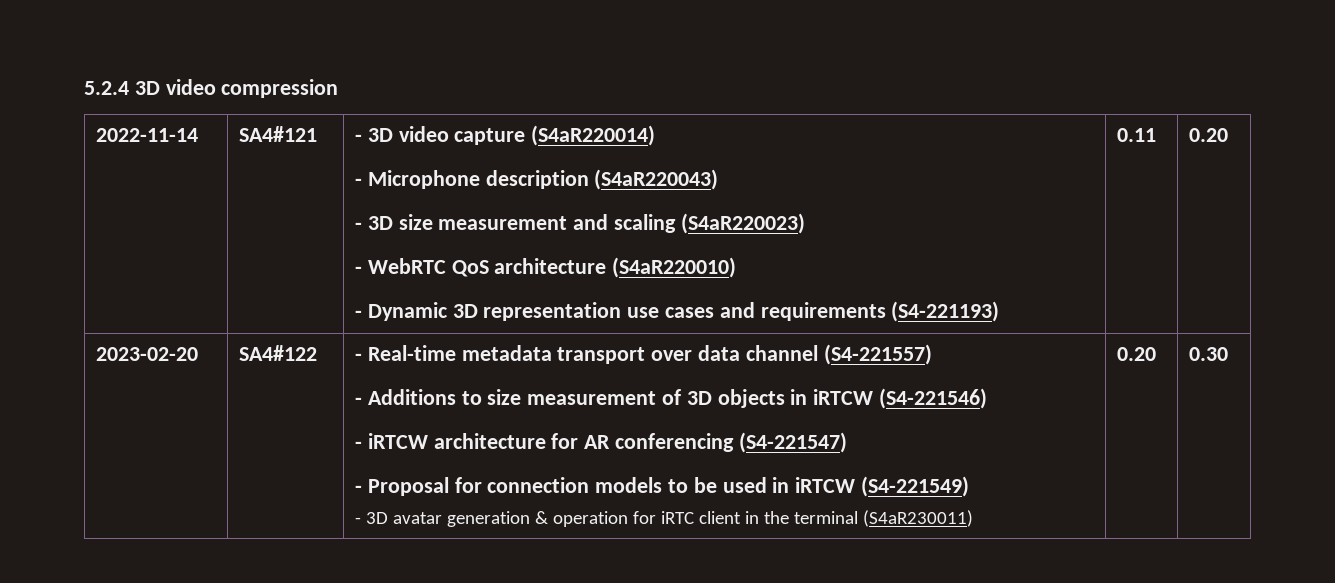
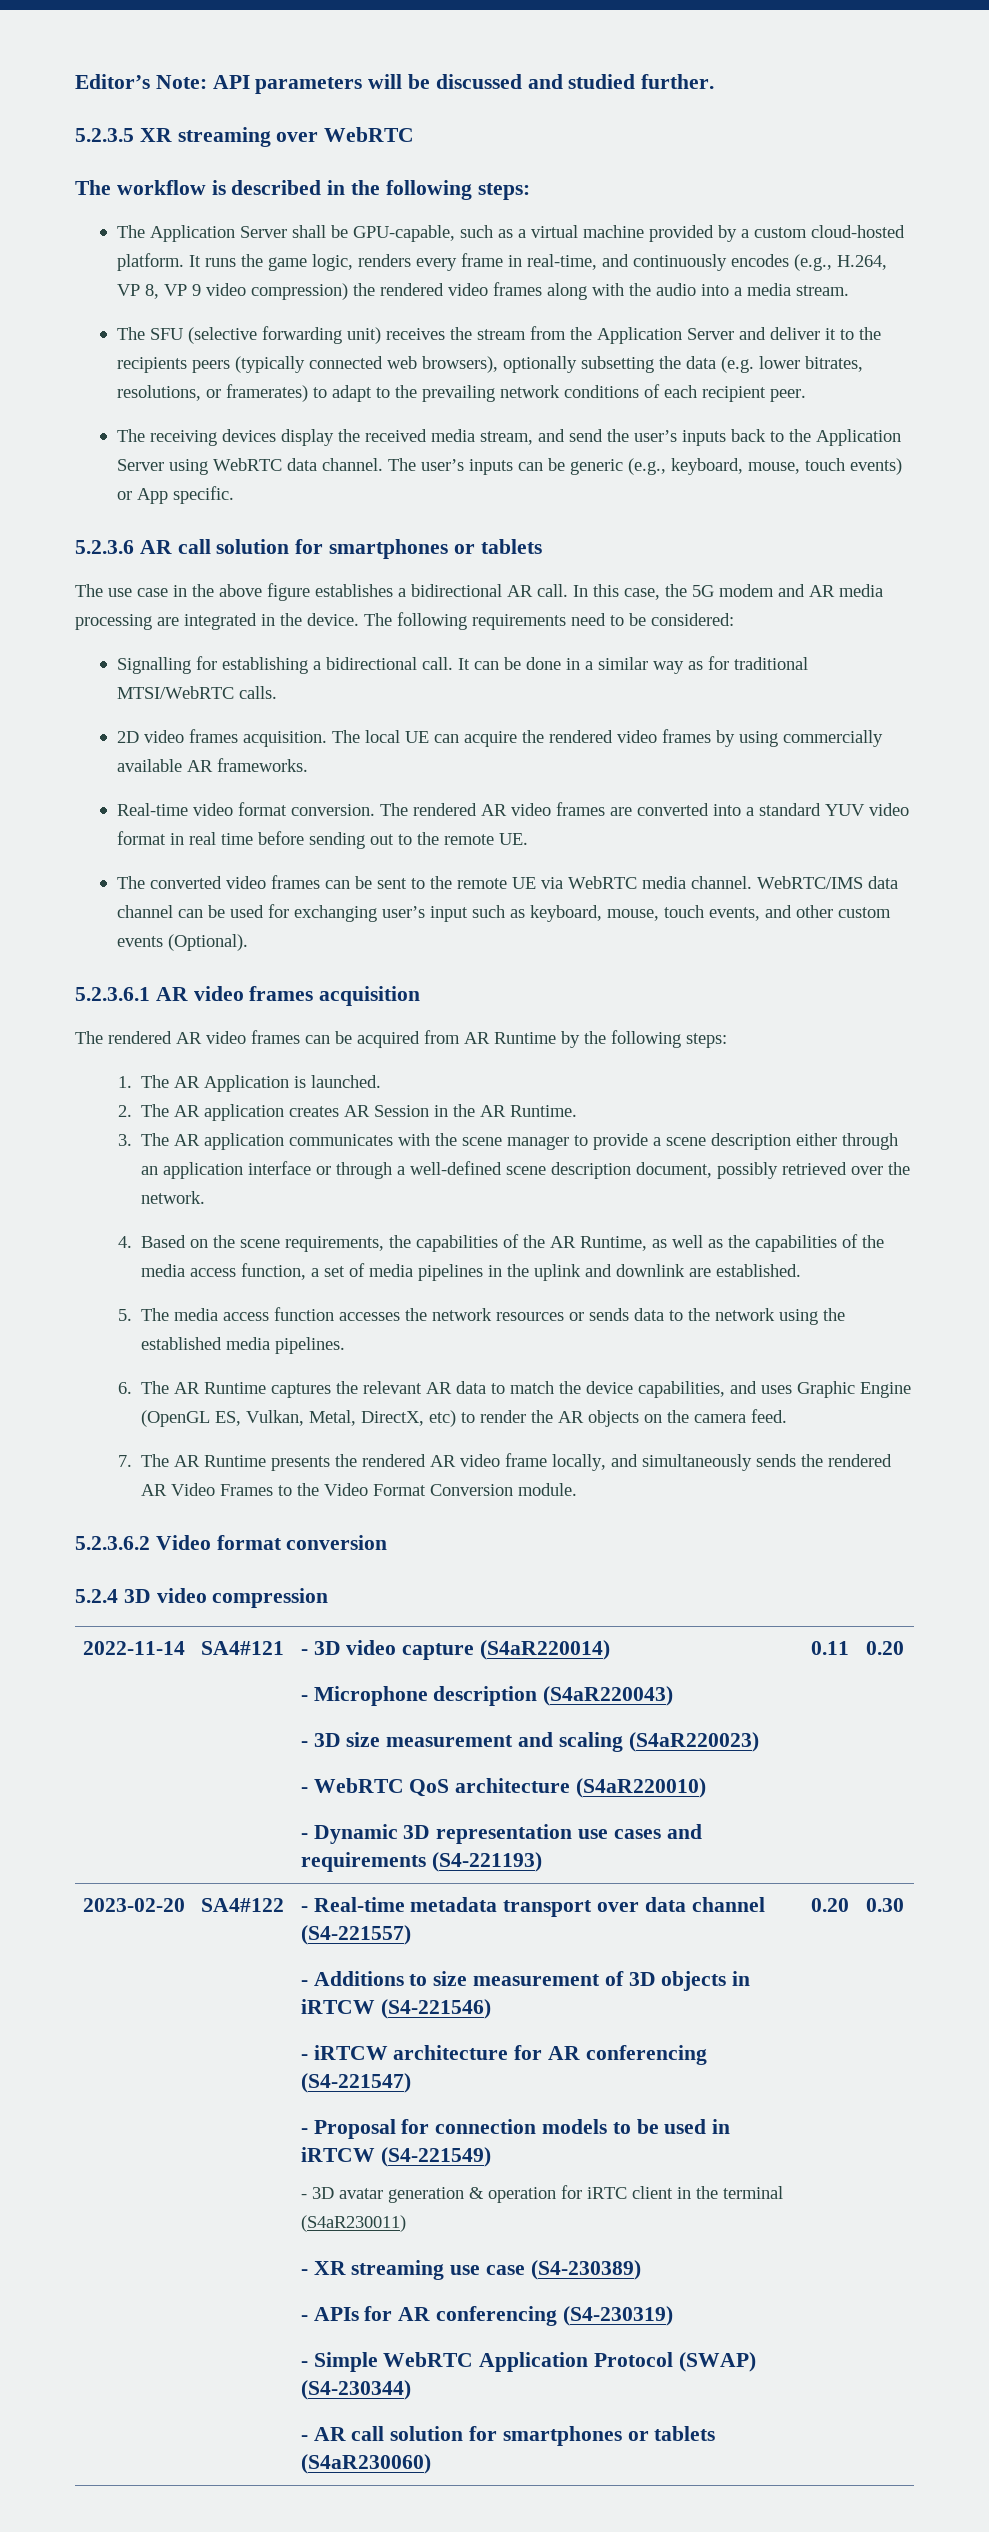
(84, 88) none -> [75,74,715,94] [75,127,415,147] [75,180,530,200] [116,225,905,242] [116,253,887,271] [116,282,849,300] [116,326,881,344] [116,356,863,373] [116,384,806,402] [116,429,901,446] [116,458,902,475] [116,486,234,504] [75,539,542,559] [75,583,883,601] [75,612,734,630] [116,656,808,674] [116,686,277,699] [116,729,883,747] [116,758,308,772] [116,802,909,816] [116,831,528,849] [116,875,898,889] [116,904,891,922] [116,934,248,951] [75,986,421,1006] [75,1030,727,1048] [117,1075,382,1092] [117,1104,578,1121] [117,1133,899,1150] [141,1161,911,1179] [141,1191,206,1204] [117,1234,885,1252] [141,1263,802,1281] [117,1307,846,1325] [141,1337,346,1354] [117,1381,912,1398] [141,1409,788,1427] [117,1453,893,1471] [141,1483,578,1496] [75,1535,388,1550] Editor’s Note: API parameters will be discussed and studied further. // 5.2.3.5 XR streaming over WebRTC // The workflow is described in the following steps: // The Application Server shall be GPU-capable, such as a virtual machine provided by a custom cloud-hosted platform. It runs the game logic, renders every frame in real-time, and continuously encodes (e.g., H.264, VP 8, VP 9 video compression) the rendered video frames along with the audio into a media stream. // The SFU (selective forwarding unit) receives the stream from the Application Server and deliver it to the recipients peers (typically connected web browsers), optionally subsetting the data (e.g. lower bitrates, resolutions, or framerates) to adapt to the prevailing network conditions of each recipient peer. // The receiving devices display the received media stream, and send the user’s inputs back to the Application Server using WebRTC data channel. The user’s inputs can be generic (e.g., keyboard, mouse, touch events) or App specific. // 5.2.3.6 AR call solution for smartphones or tablets // The use case in the above figure establishes a bidirectional AR call. In this case, the 5G modem and AR media processing are integrated in the device. The following requirements need to be considered: // Signalling for establishing a bidirectional call. It can be done in a similar way as for traditional MTSI/WebRTC calls. // 2D video frames acquisition. The local UE can acquire the rendered video frames by using commercially available AR frameworks. // Real-time video format conversion. The rendered AR video frames are converted into a standard YUV video format in real time before sending out to the remote UE. // The converted video frames can be sent to the remote UE via WebRTC media channel. WebRTC/IMS data channel can be used for exchanging user’s input such as keyboard, mouse, touch events, and other custom events (Optional). // 5.2.3.6.1 AR video frames acquisition // The rendered AR video frames can be acquired from AR Runtime by the following steps: // 1. The AR Application is launched. // 2. The AR application creates AR Session in the AR Runtime. // 3. The AR application communicates with the scene manager to provide a scene description either through an application interface or through a well-defined scene description document, possibly retrieved over the network. // 4. Based on the scene requirements, the capabilities of the AR Runtime, as well as the capabilities of the media access function, a set of media pipelines in the uplink and downlink are established. // 5. The media access function accesses the network resources or sends data to the network using the established media pipelines. // 6. The AR Runtime captures the relevant AR data to match the device capabilities, and uses Graphic Engine (OpenGL ES, Vulkan, Metal, DirectX, etc) to render the AR objects on the camera feed. // 7. The AR Runtime presents the rendered AR video frame locally, and simultaneously sends the rendered AR Video Frames to the Video Format Conversion module. // 5.2.3.6.2 Video format conversion //
(973, 518) none -> [300,2260,641,2280] [300,2306,673,2326] [300,2352,756,2372] [300,2380,411,2400] [300,2426,716,2446] [300,2454,431,2474] // - XR streaming use case (S4-230389) // - APIs for AR conferencing (S4-230319) // - Simple WebRTC Application Protocol (SWAP) (S4-230344) // - AR call solution for smartphones or tablets (S4aR230060)

